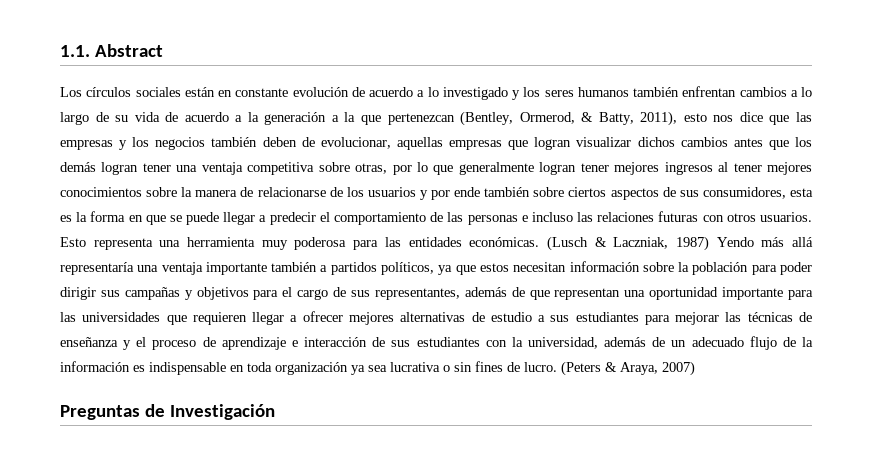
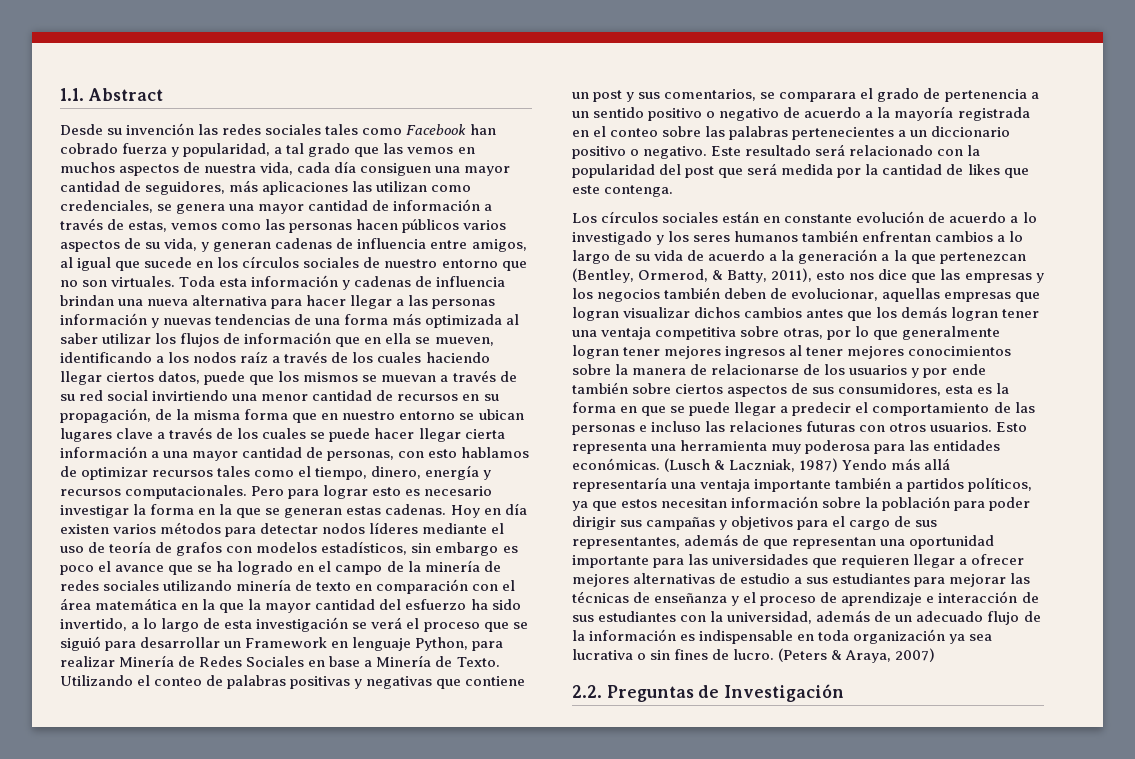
(163, 50) none -> [60,123,497,135] [60,143,475,157] [60,161,511,176] [60,180,472,195] [60,199,493,214] [60,218,507,233] [60,238,527,252] [60,256,527,271] [60,275,506,290] [60,295,496,309] [60,313,520,328] [60,332,494,347] [60,351,490,363] [60,370,517,385] [60,390,499,401] [60,408,524,423] [60,427,505,442] [60,446,530,461] [60,465,492,480] [60,485,493,499] [60,503,527,518] [60,522,505,537] [60,541,518,556] [60,560,501,575] [60,579,516,594] [60,598,521,613] [60,617,528,632] [60,636,504,651] [60,655,501,667] [60,675,526,689] [572,88,1039,102] [572,106,1030,121] [572,126,1011,140] [572,144,981,159] [572,163,1029,178] [572,185,674,197] // Desde su invención las redes sociales tales como Facebook han cobrado fuerza y popularidad, a tal grado que las vemos en muchos aspectos de nuestra vida, cada día consiguen una mayor cantidad de seguidores, más aplicaciones las utilizan como credenciales, se genera una mayor cantidad de información a través de estas, vemos como las personas hacen públicos varios aspectos de su vida, y generan cadenas de influencia entre amigos, al igual que sucede en los círculos sociales de nuestro entorno que no son virtuales. Toda esta información y cadenas de influencia brindan una nueva alternativa para hacer llegar a las personas información y nuevas tendencias de una forma más optimizada al saber utilizar los flujos de información que en ella se mueven, identificando a los nodos raíz a través de los cuales haciendo llegar ciertos datos, puede que los mismos se muevan a través de su red social invirtiendo una menor cantidad de recursos en su propagación, de la misma forma que en nuestro entorno se ubican lugares clave a través de los cuales se puede hacer llegar cierta información a una mayor cantidad de personas, con esto hablamos de optimizar recursos tales como el tiempo, dinero, energía y recursos computacionales. Pero para lograr esto es necesario investigar la forma en la que se generan estas cadenas. Hoy en día existen varios métodos para detectar nodos líderes mediante el uso de teoría de grafos con modelos estadísticos, sin embargo es poco el avance que se ha logrado en el campo de la minería de redes sociales utilizando minería de texto en comparación con el área matemática en la que la mayor cantidad del esfuerzo ha sido invertido, a lo largo de esta investigación se verá el proceso que se siguió para desarrollar un Framework en lenguaje Python, para realizar Minería de Redes Sociales en base a Minería de Texto. Utilizando el conteo de palabras positivas y negativas que contiene un post y sus comentarios, se comparara el grado de pertenencia a un sentido positivo o negativo de acuerdo a la mayoría registrada en el conteo sobre las palabras pertenecientes a un diccionario positivo o negativo. Este resultado será relacionado con la popularidad del post que será medida por la cantidad de likes que este contenga.
(695, 368) none -> [572,685,602,698] 2.2.

